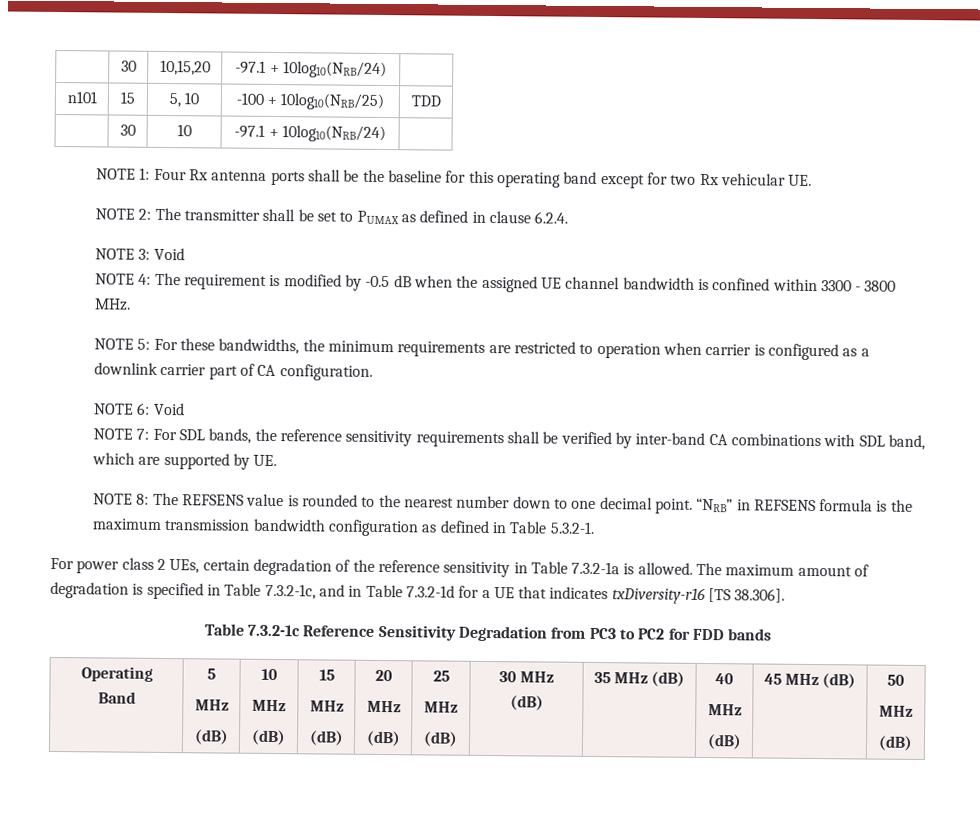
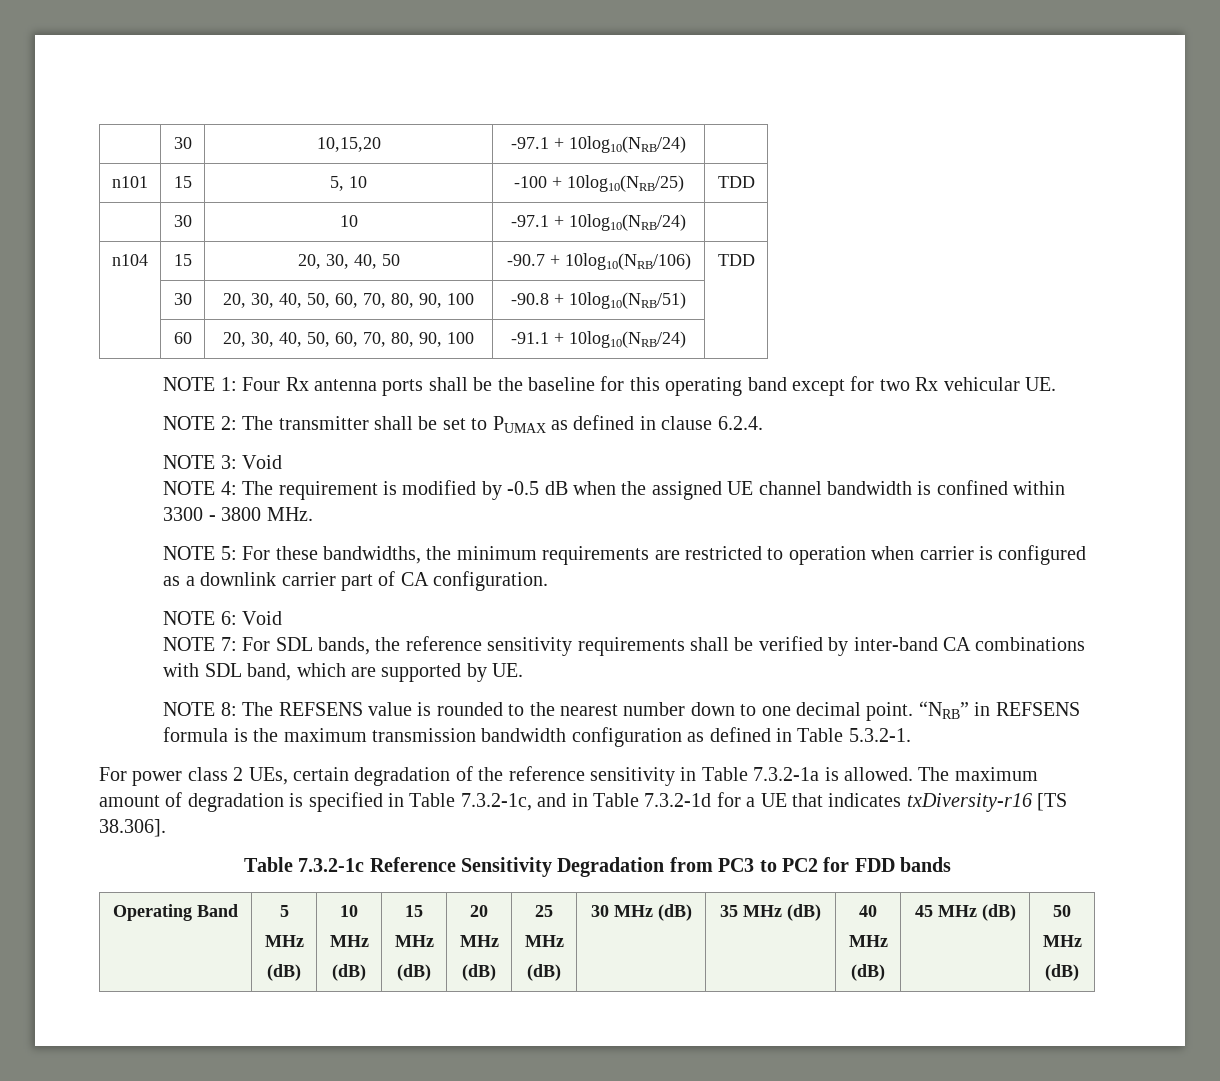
(386, 134) none -> [112,254,148,266] [173,254,192,266] [297,254,400,269] [506,253,691,270] [717,254,755,266] [173,293,192,305] [223,293,475,308] [511,292,686,309] [173,332,192,344] [223,332,475,347] [511,331,686,348] // n104 | 15 | 20, 30, 40, 50 | -90.7 + 10log10(NRB/106) | TDD // | 30 | 20, 30, 40, 50, 60, 70, 80, 90, 100 | -90.8 + 10log10(NRB/51) | // | 60 | 20, 30, 40, 50, 60, 70, 80, 90, 100 | -91.1 + 10log10(NRB/24) |

